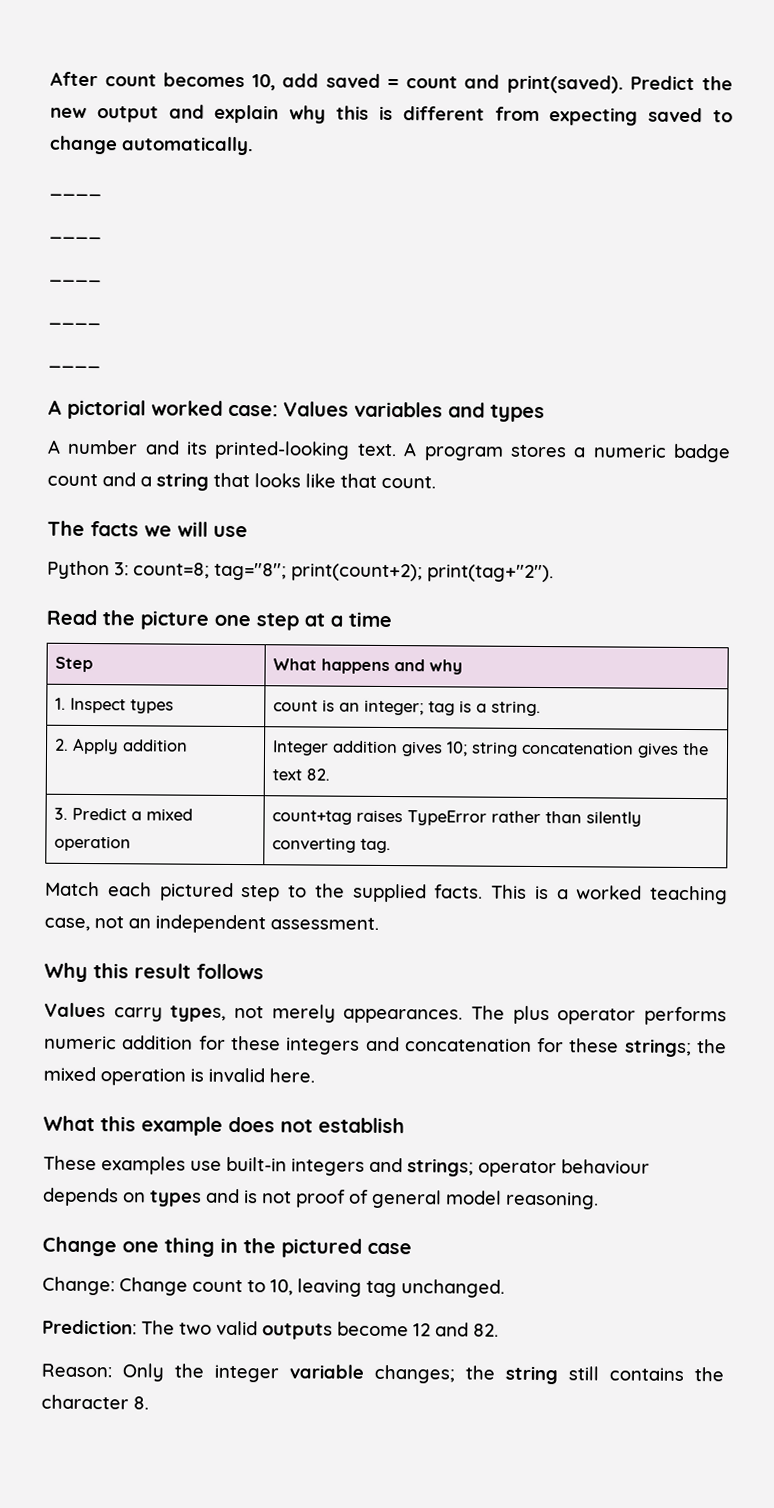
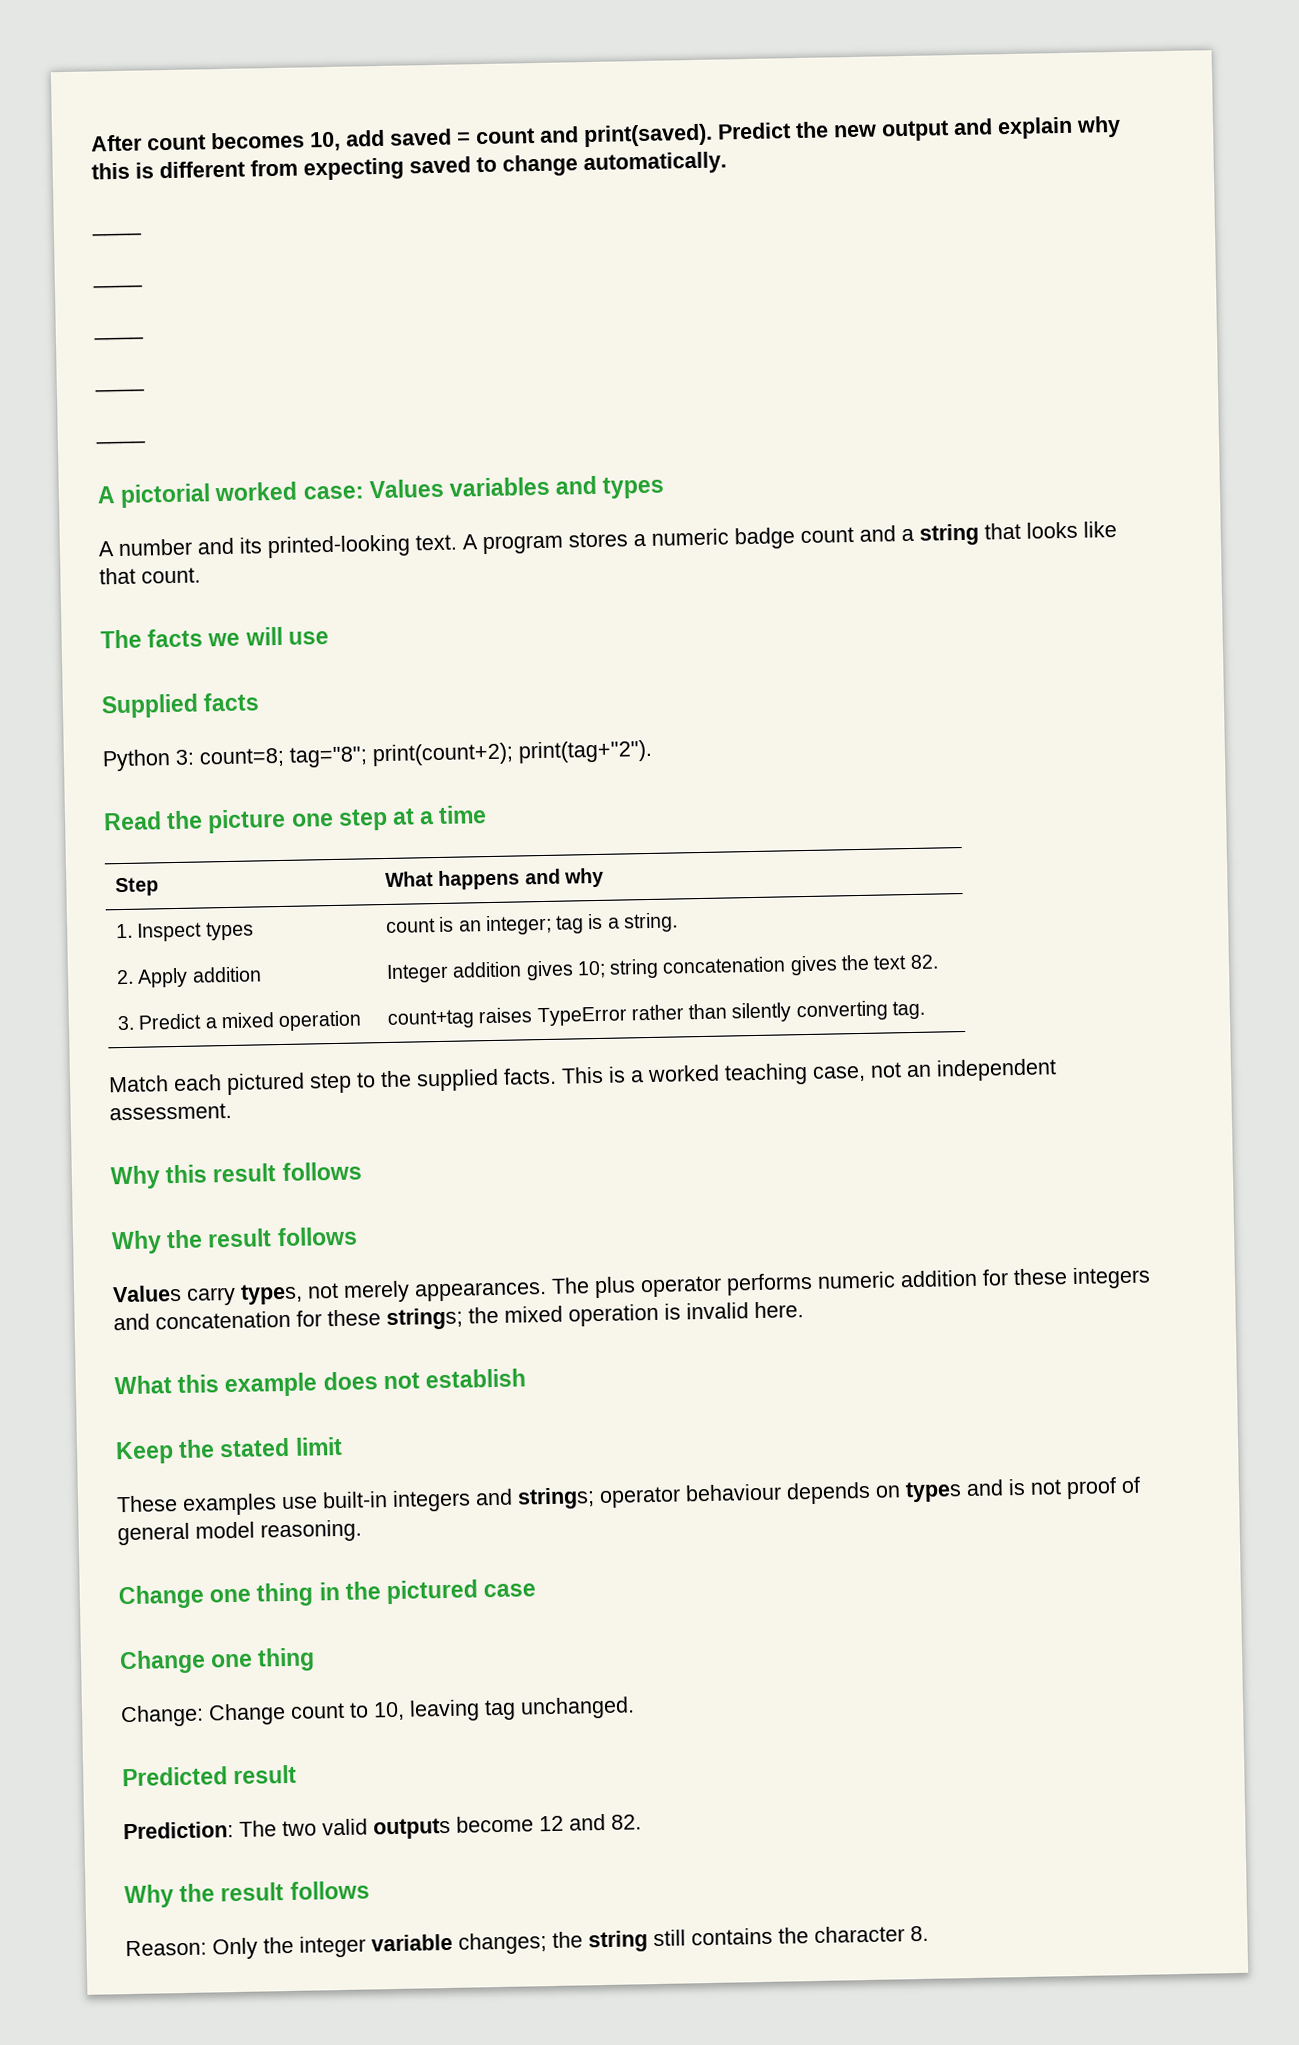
(248, 531) none -> [101,692,260,719] // Supplied facts
(264, 971) none -> [111,1226,358,1255] // Why the result follows
(405, 1125) none -> [115,1436,343,1465] // Keep the stated limit
(412, 1248) none -> [119,1647,316,1675] // Change one thing
(505, 1288) none -> [122,1764,298,1787] // Predicted result
(499, 1330) none -> [124,1880,370,1909] // Why the result follows

